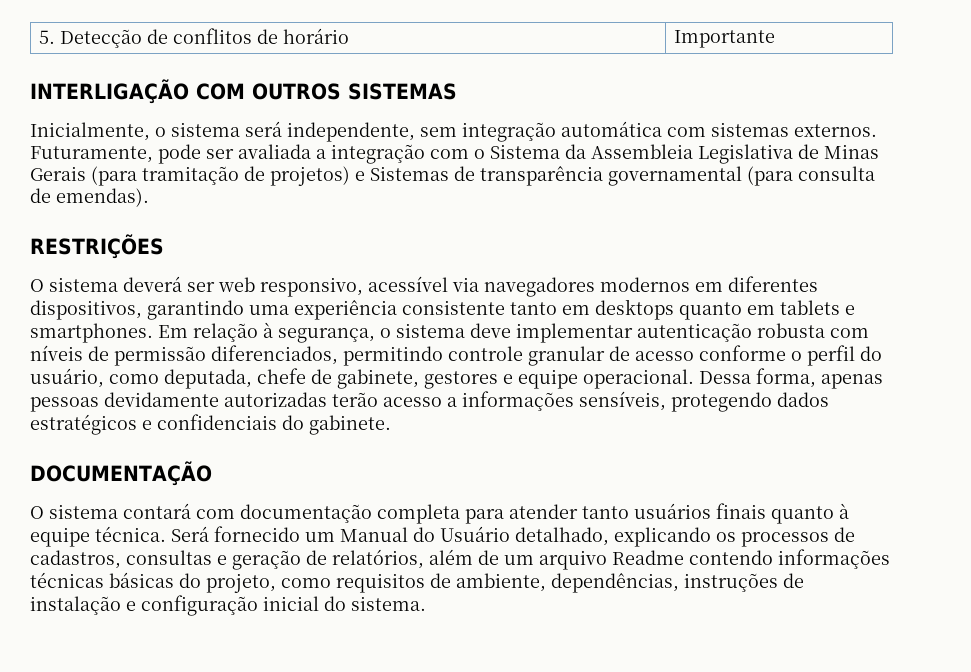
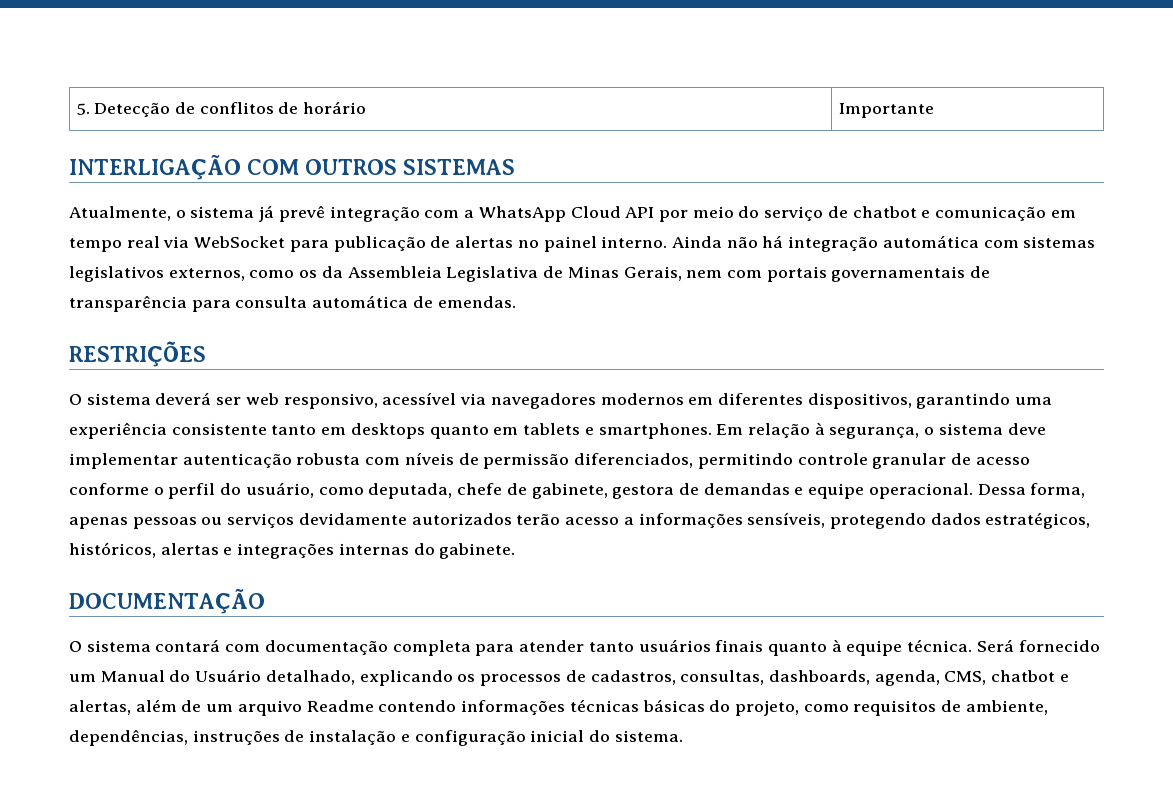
[30,121,877,142] [30,144,560,164] Inicialmente, o sistema será independente, sem integração automática com sistemas externos. Futuramente, pode ser avaliada a integração com o Sistema -> [69,205,1076,222] [69,235,1096,252] [69,266,318,282] Atualmente, o sistema já prevê integração com a WhatsApp Cloud API por meio do serviço de chatbot e comunicação em tempo real via WebSocket para publicação de alertas no painel interno. Ainda não há integração automática com sistemas legislativos externos, como os
[30,166,875,186] [30,188,149,207] Gerais (para tramitação de projetos) e Sistemas de transparência governamental (para consulta de emendas). -> [623,266,991,282] [69,295,516,312] Gerais, nem com portais governamentais de transparência para consulta automática de emendas.
[424,371,498,389] gestores -> [612,483,790,499] gestora de demandas
[104,392,327,407] devidamente autorizadas -> [201,513,512,528] ou serviços devidamente autorizados
[30,414,277,435] estratégicos e confidenciais -> [985,512,1091,529] [69,542,409,559] estratégicos, históricos, alertas e integrações internas
[126,549,424,570] consultas e geração de relatórios, -> [680,670,1069,686] [69,700,131,715] consultas, dashboards, agenda, CMS, chatbot e alertas,

